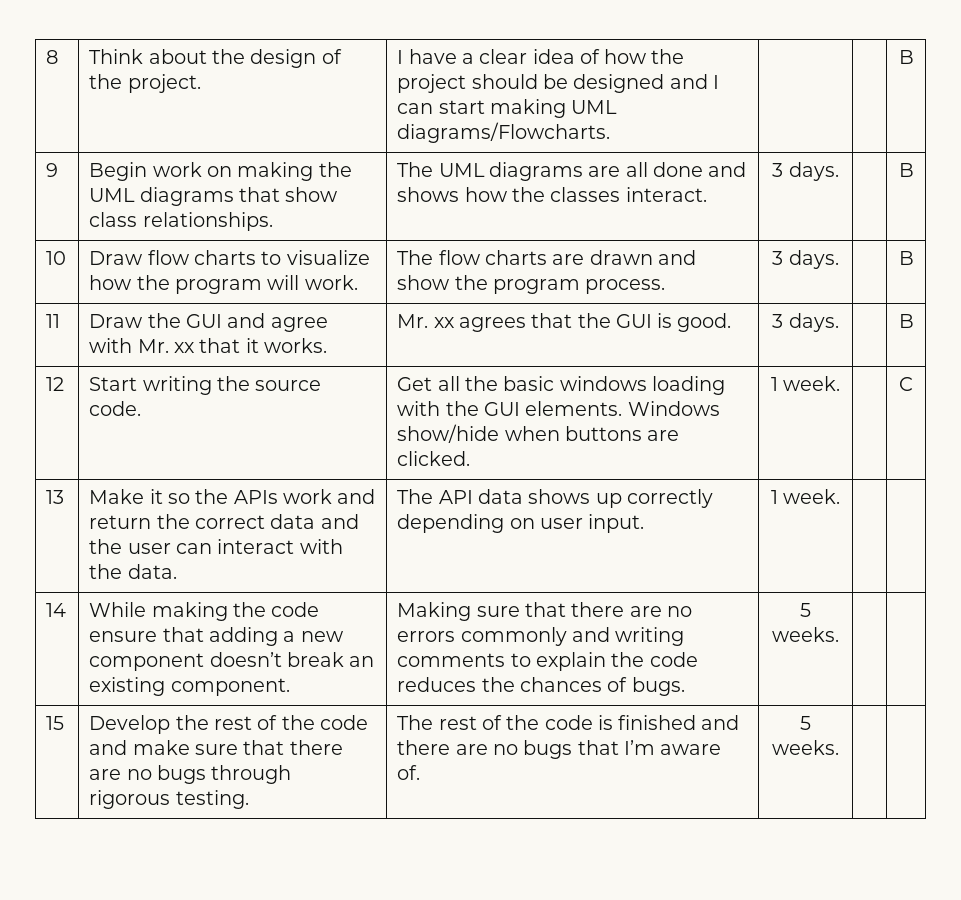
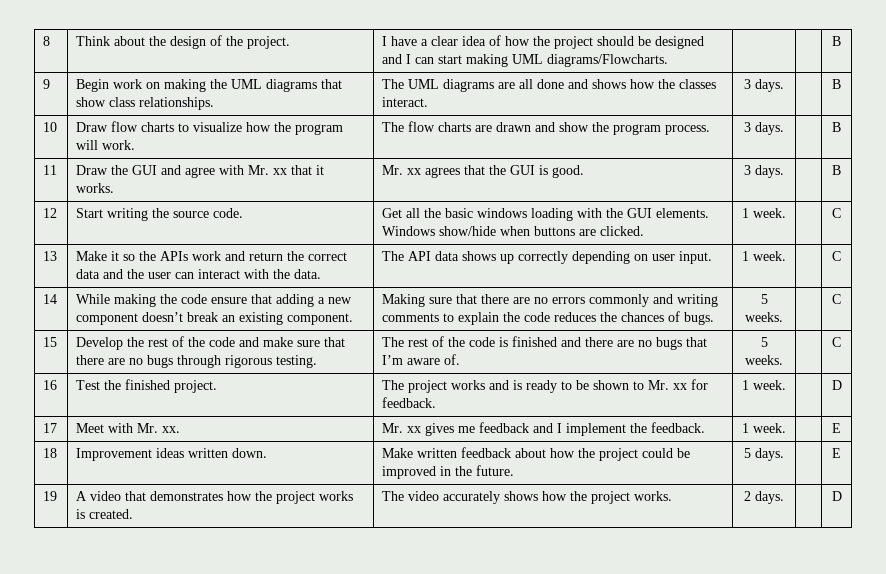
(841, 496) none -> [832,251,841,261] C
(839, 634) none -> [832,294,841,304] C
(839, 747) none -> [832,337,841,347] [43,380,58,390] [76,379,218,393] [382,379,709,393] [382,397,437,408] [742,380,786,390] [831,380,842,390] [43,423,58,433] [76,423,181,433] [382,422,706,436] [742,423,786,433] [832,423,841,433] [43,448,58,458] [76,448,268,461] [382,447,691,461] [382,465,515,479] [744,448,784,461] [832,448,841,458] [43,491,58,501] [76,491,354,504] [76,509,134,519] [382,491,673,504] [744,491,784,504] [831,491,842,501] C // 16 | Test the finished project. | The project works and is ready to be shown to Mr. xx for feedback. | 1 week. | | D // 17 | Meet with Mr. xx. | Mr. xx gives me feedback and I implement the feedback. | 1 week. | | E // 18 | Improvement ideas written down. | Make written feedback about how the project could be improved in the future. | 5 days. | | E // 19 | A video that demonstrates how the project works is created. | The video accurately shows how the project works. | 2 days. | | D

